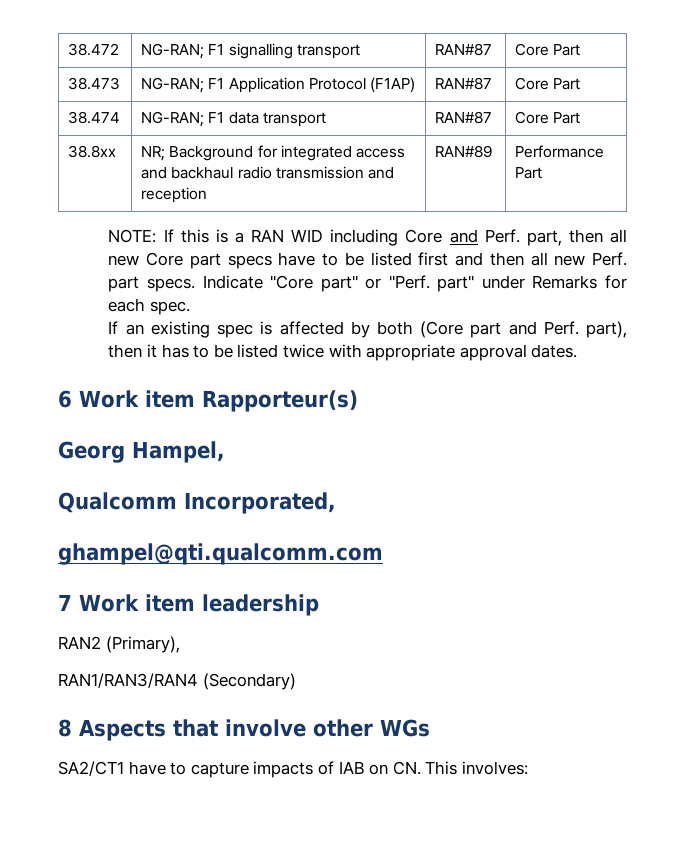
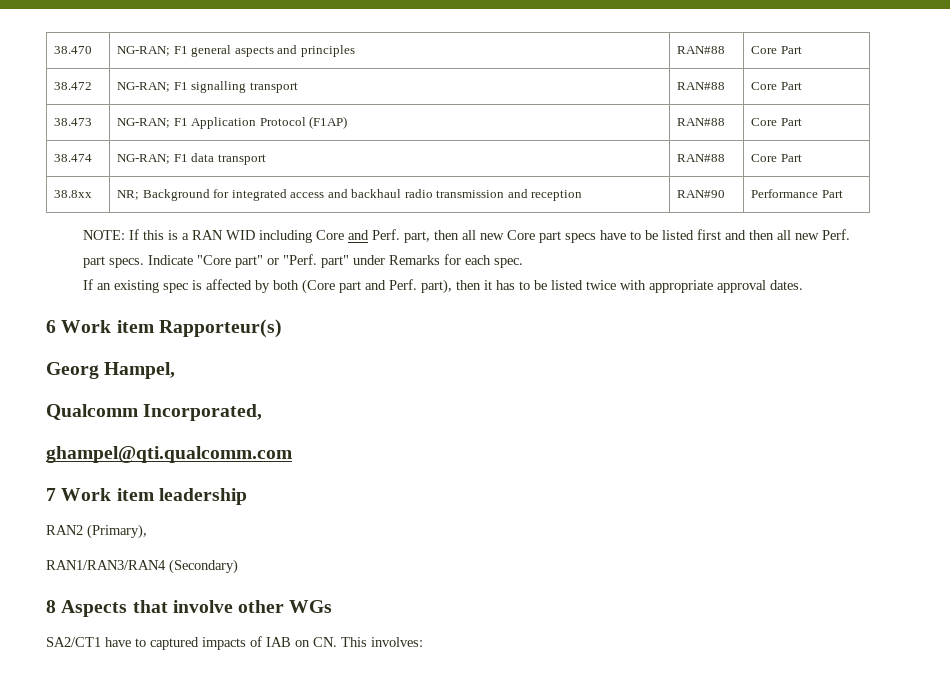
(68, 49) none -> [54,46,93,54] [117,45,355,57] [677,46,726,54] [751,46,802,54] 38.470 | NG-RAN; F1 general aspects and principles | RAN#88 | Core Part //
[435,43,493,56] RAN#87 -> [677,82,726,90] RAN#88
[435,77,493,90] RAN#87 -> [677,118,726,126] RAN#88
[435,111,493,124] RAN#87 -> [677,154,726,162] RAN#88
[435,145,494,158] RAN#89 -> [677,190,726,198] RAN#90
[190,762,249,778] capture -> [150,637,199,650] captured

